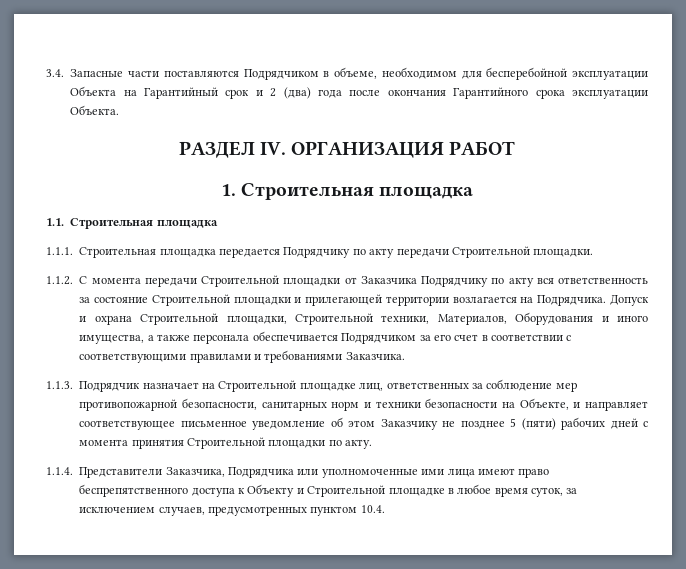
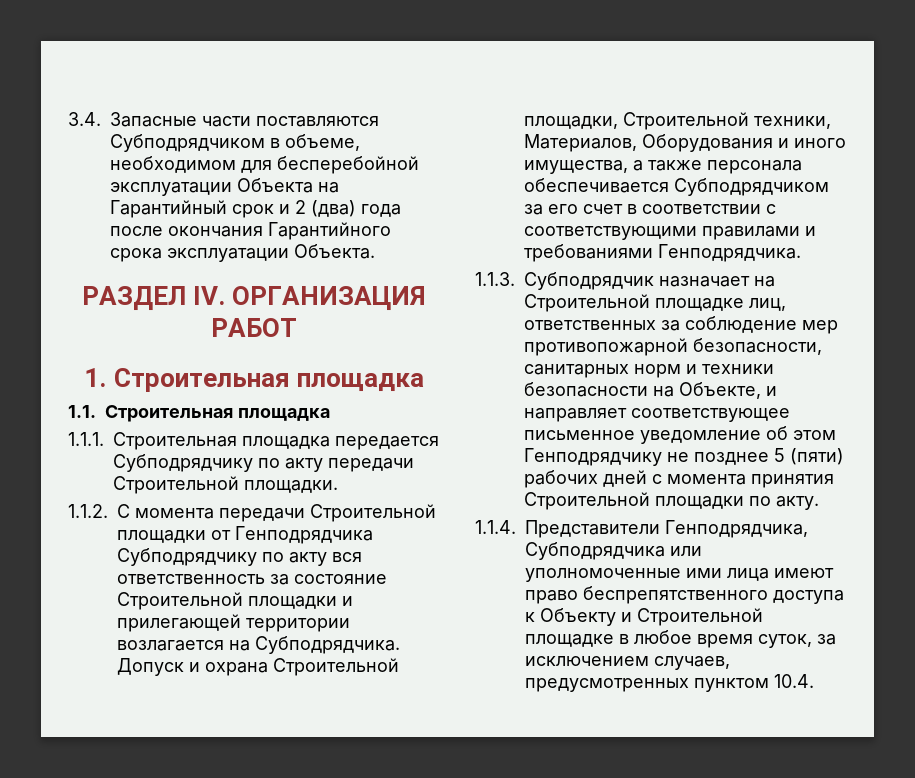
[243,69,319,80] Подрядчиком -> [110,134,265,152] Субподрядчиком
[283,247,351,258] Подрядчику -> [113,454,253,472] Субподрядчику
[360,276,488,287] Заказчика Подрядчику -> [235,526,373,544] [117,548,257,566] Генподрядчика Субподрядчику
[537,295,607,306] Подрядчика. -> [255,636,400,654] Субподрядчика.
[341,333,417,344] Подрядчиком -> [674,178,829,196] Субподрядчиком
[345,352,405,360] Заказчика. -> [658,244,801,262] Генподрядчика.
[79,381,141,392] Подрядчик -> [524,272,654,290] Субподрядчик
[380,419,438,430] Заказчику -> [524,448,662,466] Генподрядчику
[165,467,294,478] Заказчика, Подрядчика -> [665,520,808,538] [525,542,665,560] Генподрядчика, Субподрядчика

